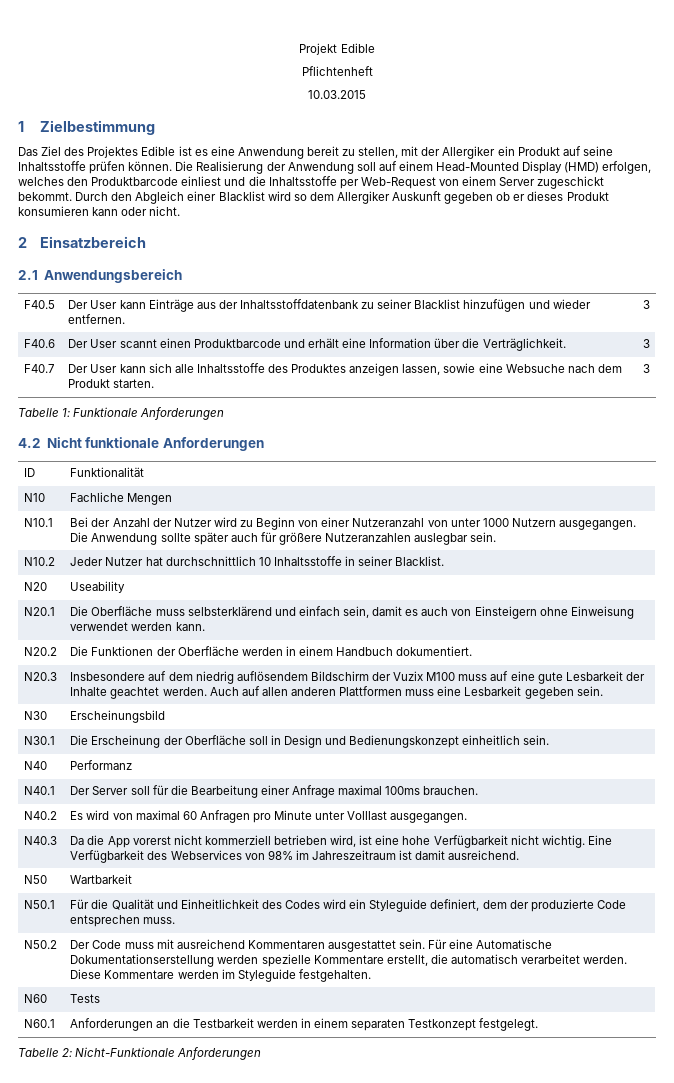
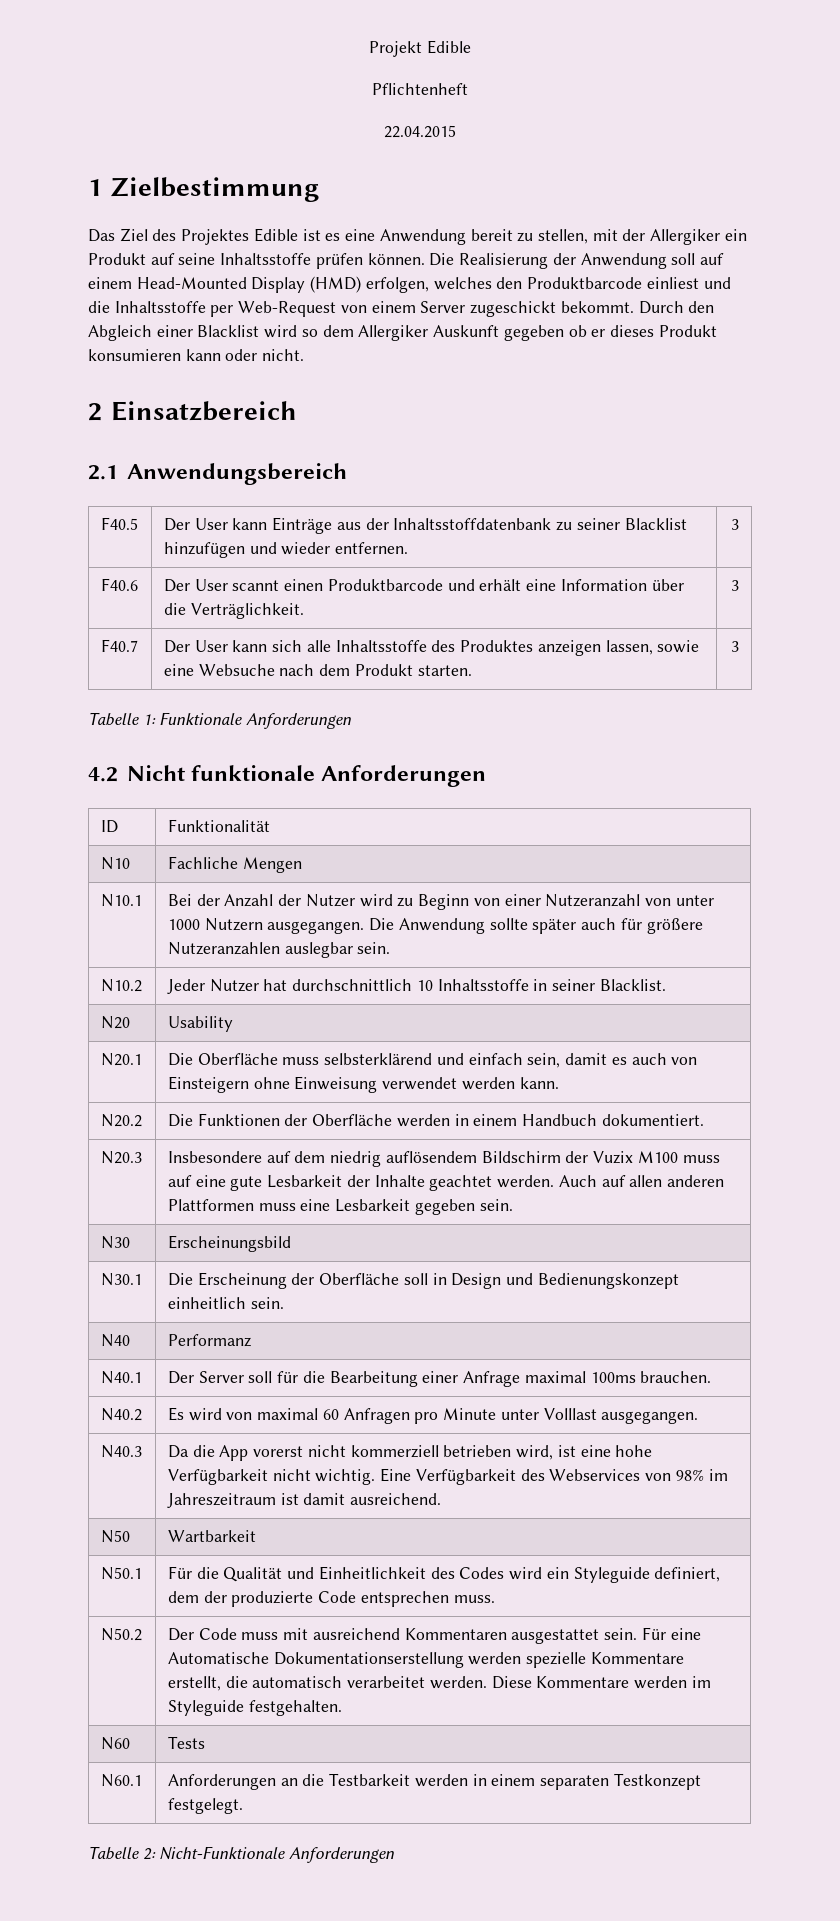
[308,90,366,99] 10.03.2015 -> [384,125,456,138] 22.04.2015
[70,581,126,593] Useability -> [167,1016,233,1032] Usability

